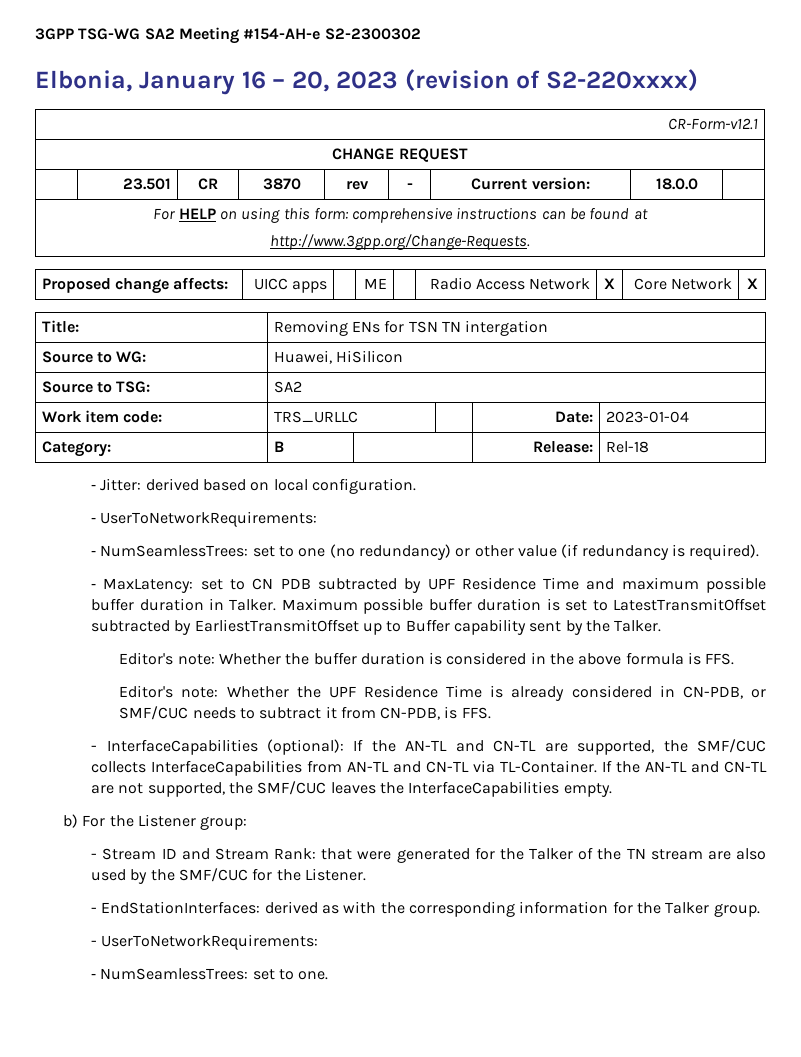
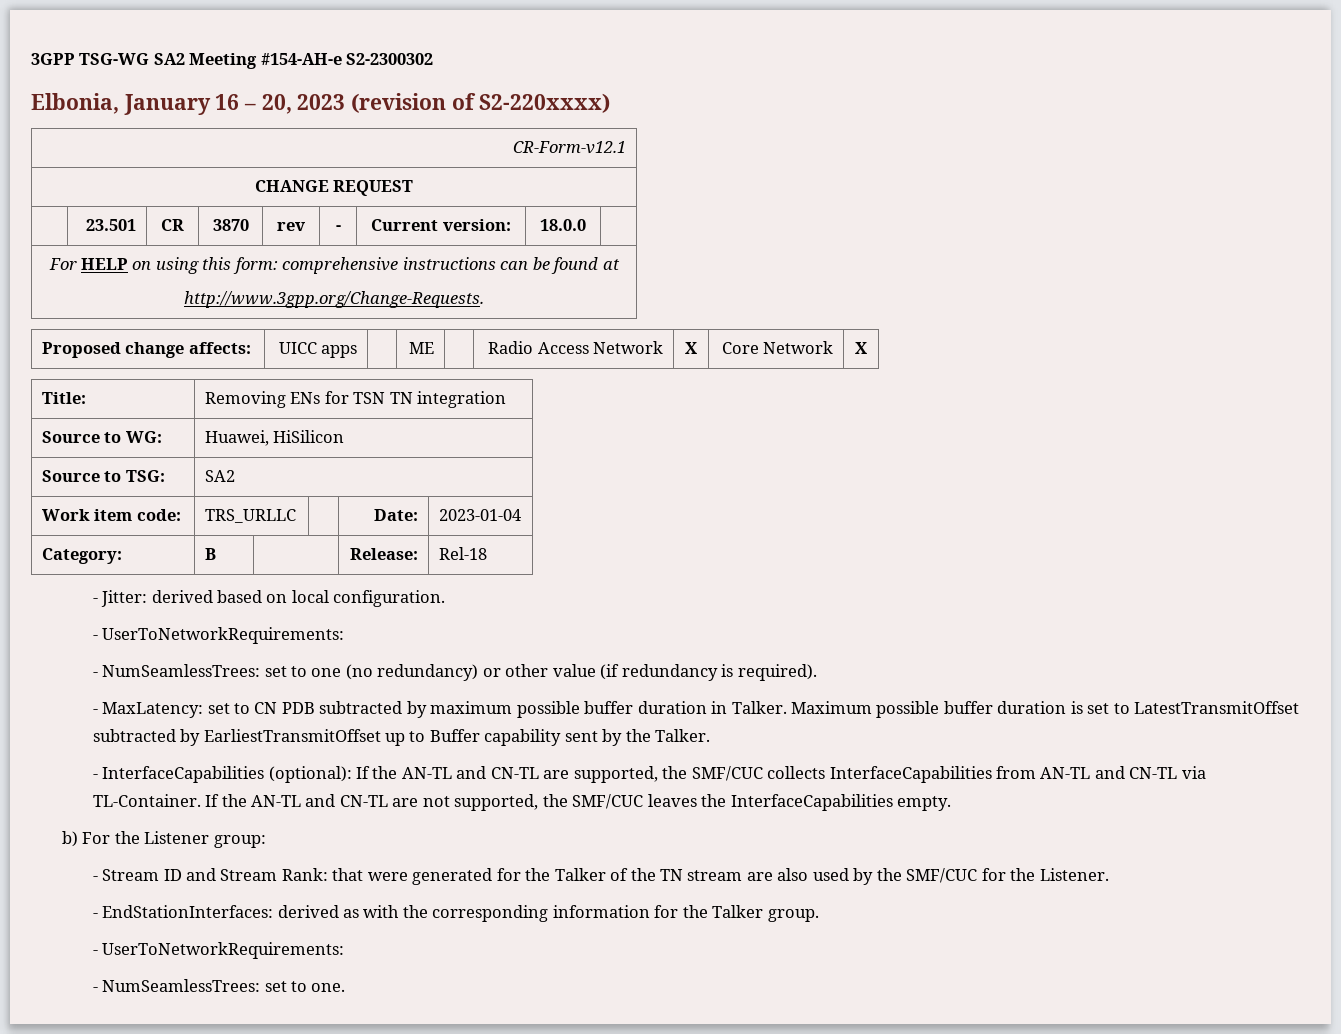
[465,320,549,336] intergation -> [416,391,506,408] integration
[427,577,615,590] UPF Residence Time and -> (427, 709) none
[119,652,735,665] [119,685,767,701] [119,706,491,720] // Editor's note: Whether the buffer duration is considered in the above formula is FFS. // Editor's note: Whether the UPF Residence Time is already considered in CN-PDB, or SMF/CUC needs to subtract it from CN-PDB, is FFS. -> (711, 735) none

